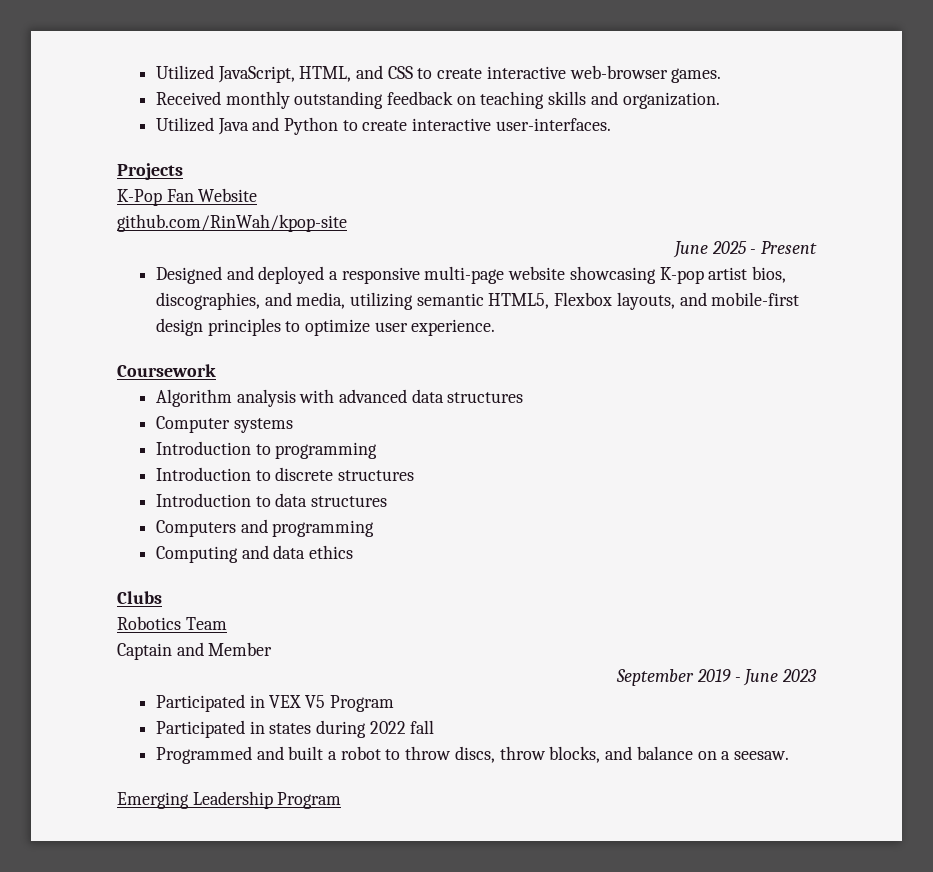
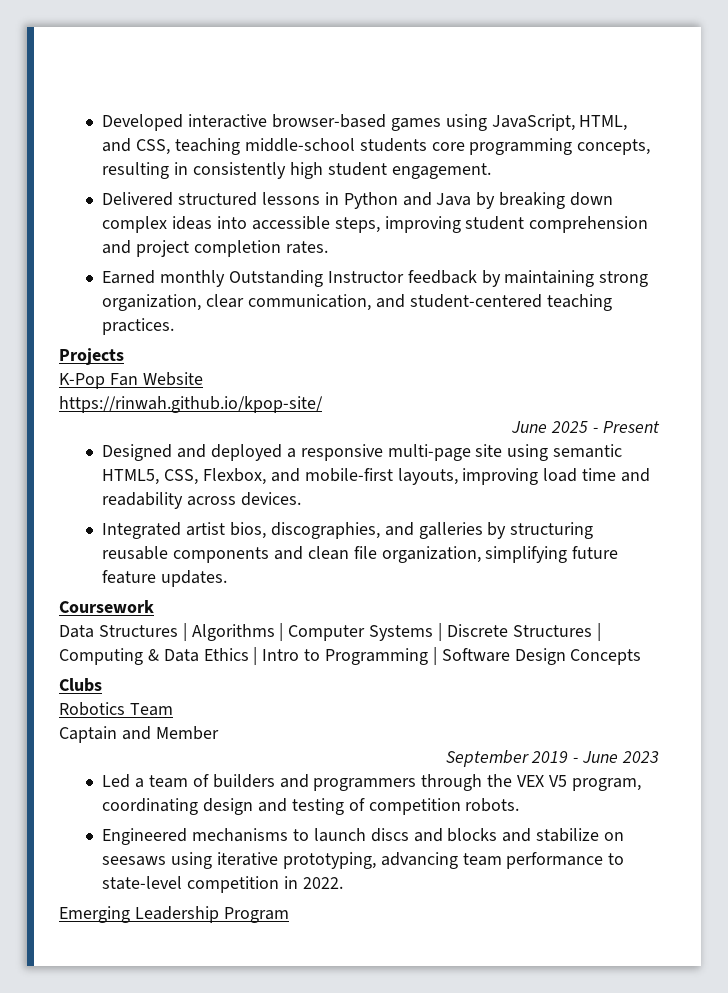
[155,65,722,83] [155,91,720,109] [155,117,611,135] Utilized JavaScript, HTML, and CSS to create interactive web-browser games. // Received monthly outstanding feedback on teaching skills and organization. // Utilized Java and Python to create interactive user-interfaces. -> [102,114,628,131] [102,138,651,155] [102,162,491,179] [102,192,614,209] [102,216,649,233] [102,240,328,257] [102,270,649,287] [102,294,612,311] [102,318,175,335] Developed interactive browser-based games using JavaScript, HTML, and CSS, teaching middle-school students core programming concepts, resulting in consistently high student engagement. // Delivered structured lessons in Python and Java by breaking down complex ideas into accessible steps, improving student comprehension and project completion rates. // Earned monthly Outstanding Instructor feedback by maintaining strong organization, clear communication, and student-centered teaching practices.
[117,214,347,232] github.com/RinWah/kpop-site -> [59,396,323,413] https://rinwah.github.io/kpop-site/
[508,266,787,284] [155,292,800,310] [155,318,496,336] [117,364,216,377] [155,389,524,407] [155,416,293,433] [155,441,378,459] [155,467,415,481] [155,493,388,507] [155,519,375,537] [155,545,354,563] website showcasing K-pop artist bios, discographies, and media, utilizing semantic HTML5, Flexbox layouts, and mobile-first design principles to optimize user experience. // Coursework // Algorithm analysis with advanced data structures // Computer systems // Introduction to programming // Introduction to discrete structures // Introduction to data structures // Computers and programming // Computing and data ethics -> [475,444,623,461] [102,468,651,485] [102,492,301,509] [102,522,594,539] [102,546,619,563] [102,570,228,587] [59,600,154,613] [59,623,601,642] [59,647,642,666] site using semantic HTML5, CSS, Flexbox, and mobile-first layouts, improving load time and readability across devices. // Integrated artist bios, discographies, and galleries by structuring reusable components and clean file organization, simplifying future feature updates. // Coursework // Data Structures | Algorithms | Computer Systems | Discrete Structures | Computing & Data Ethics | Intro to Programming | Software Design Concepts
[155,694,394,712] [155,720,435,738] [155,746,789,764] Participated in VEX V5 Program // Participated in states during 2022 fall // Programmed and built a robot to throw discs, throw blocks, and balance on a seesaw. -> [102,774,641,791] [102,798,520,815] [102,828,625,845] [102,852,625,869] [102,876,343,893] Led a team of builders and programmers through the VEX V5 program, coordinating design and testing of competition robots. // Engineered mechanisms to launch discs and blocks and stabilize on seesaws using iterative prototyping, advancing team performance to state-level competition in 2022.

